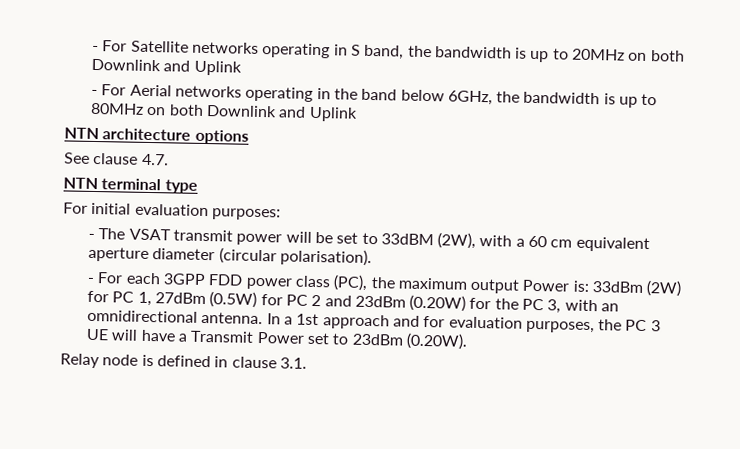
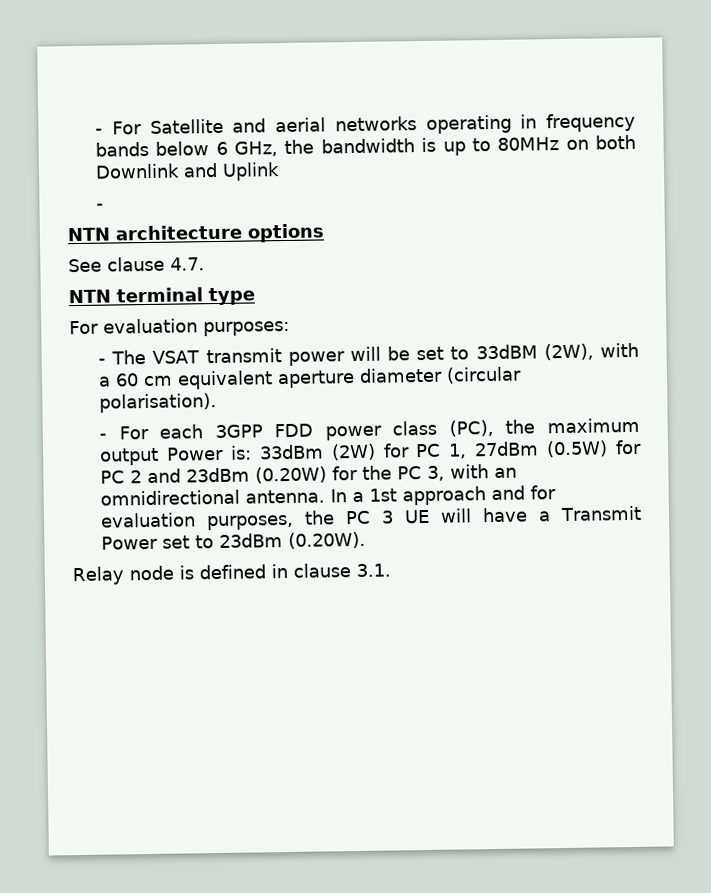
[191,41,685,63] [90,58,242,76] [90,84,493,106] networks operating in S band, the bandwidth is up to 20MHz on both Downlink and Uplink // - For Aerial networks operating in the band below 6GHz, -> [232,112,637,134] [95,141,279,157] and aerial networks operating in frequency bands below 6 GHz,
(358, 114) none -> [96,203,105,210] // -
[91,202,132,215] initial -> (99, 327) none

